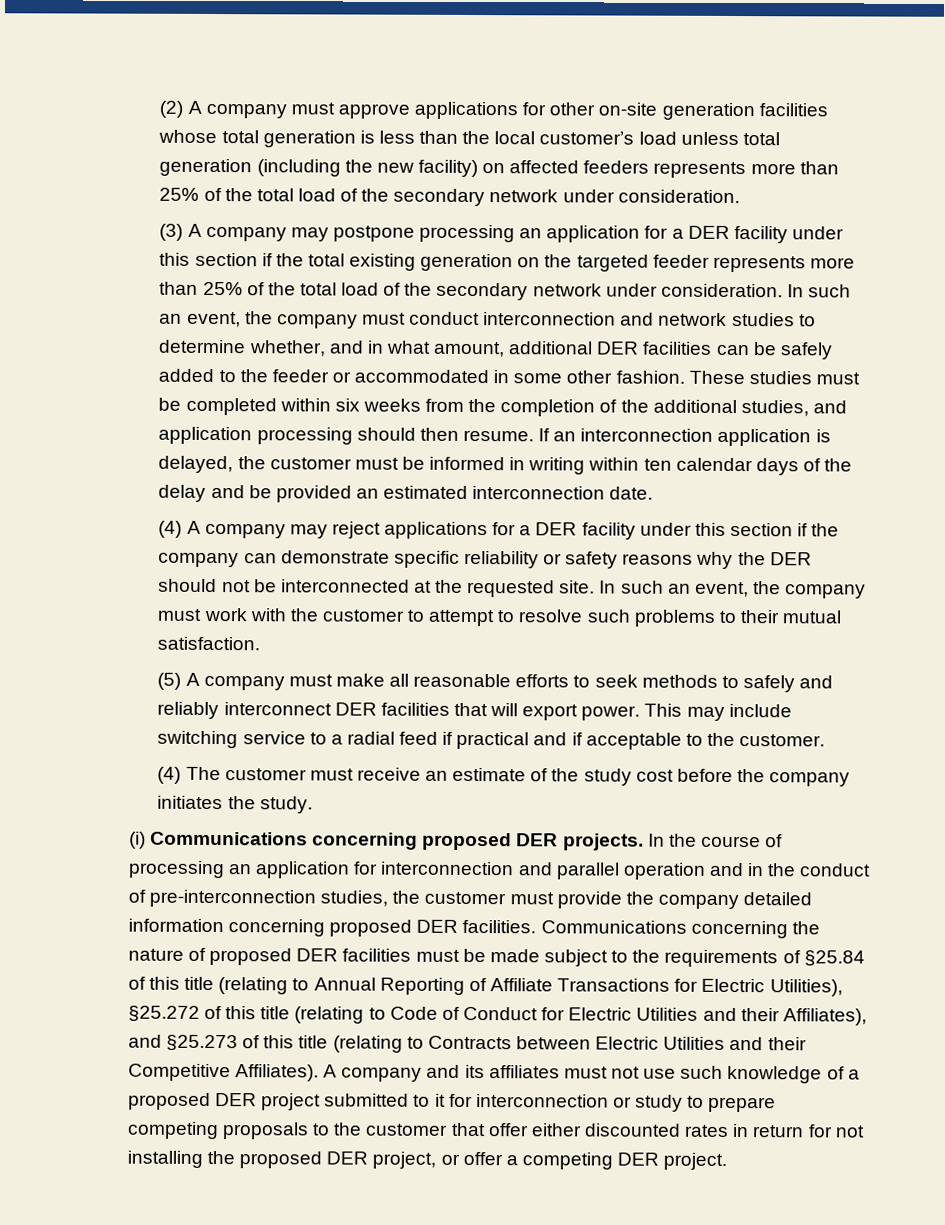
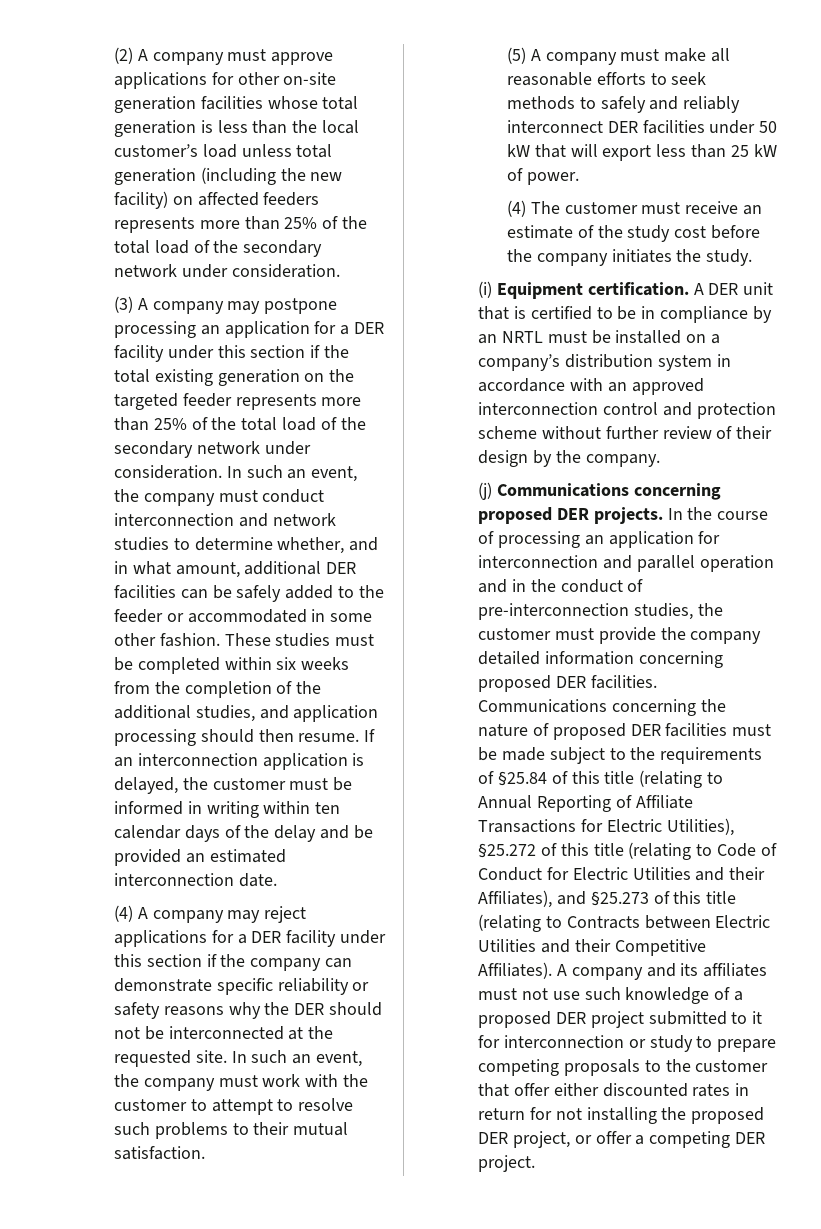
[453,702,792,721] [157,730,826,750] that will export power. This may include switching service to a radial feed if practical and if acceptable to the customer. -> [709,120,778,134] [506,144,777,161] [506,168,579,185] under 50 kW that will export less than 25 kW of power.
(146, 840) none -> [496,282,774,299] [477,306,772,323] [477,330,721,344] [477,354,731,371] [477,378,704,395] [477,402,776,419] [477,426,773,439] [477,450,660,467] [477,482,492,500] Equipment certification. A DER unit that is certified to be in compliance by an NRTL must be installed on a company’s distribution system in accordance with an approved interconnection control and protection scheme without further review of their design by the company. // (j)

